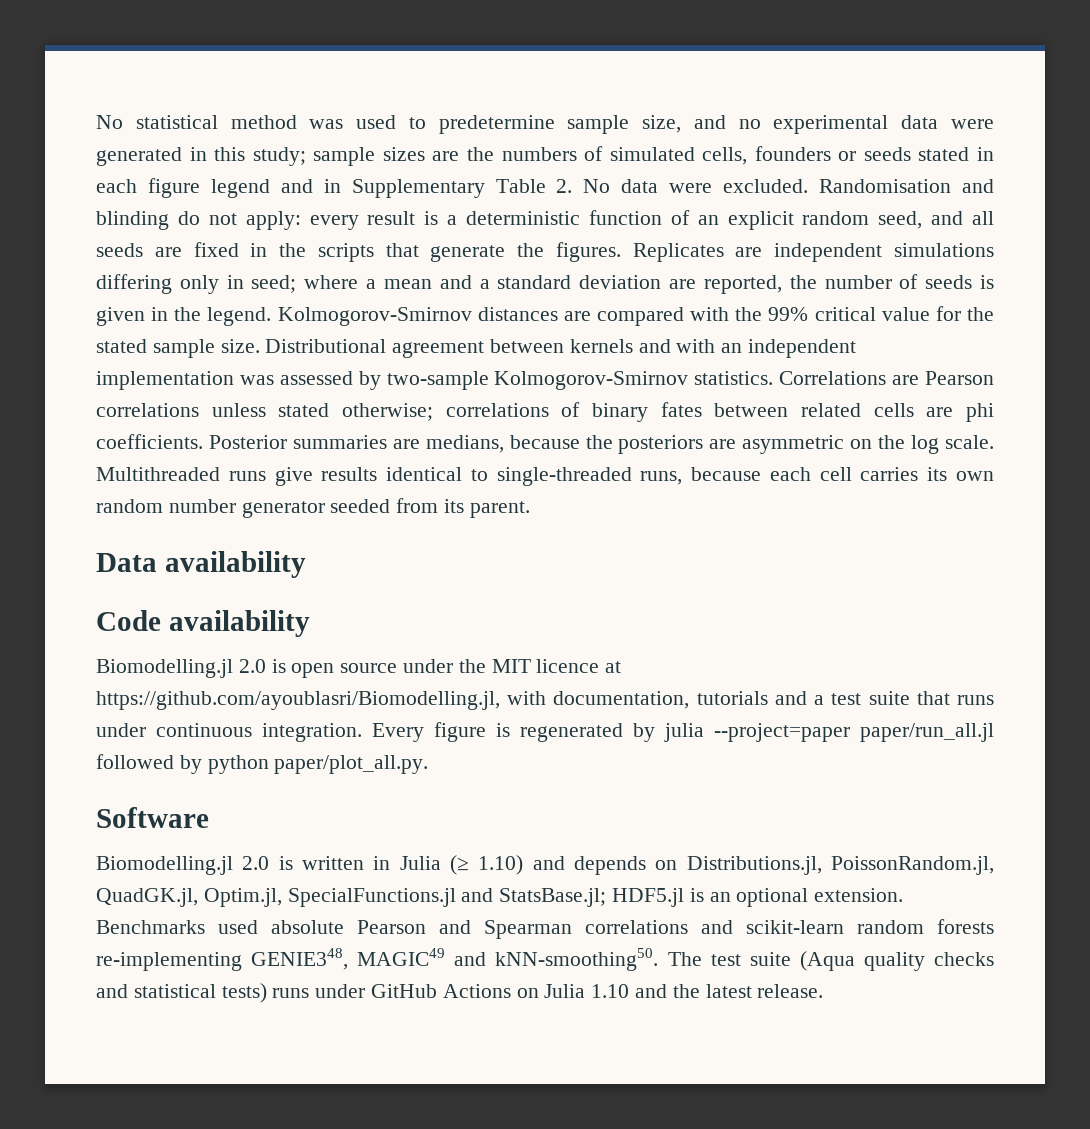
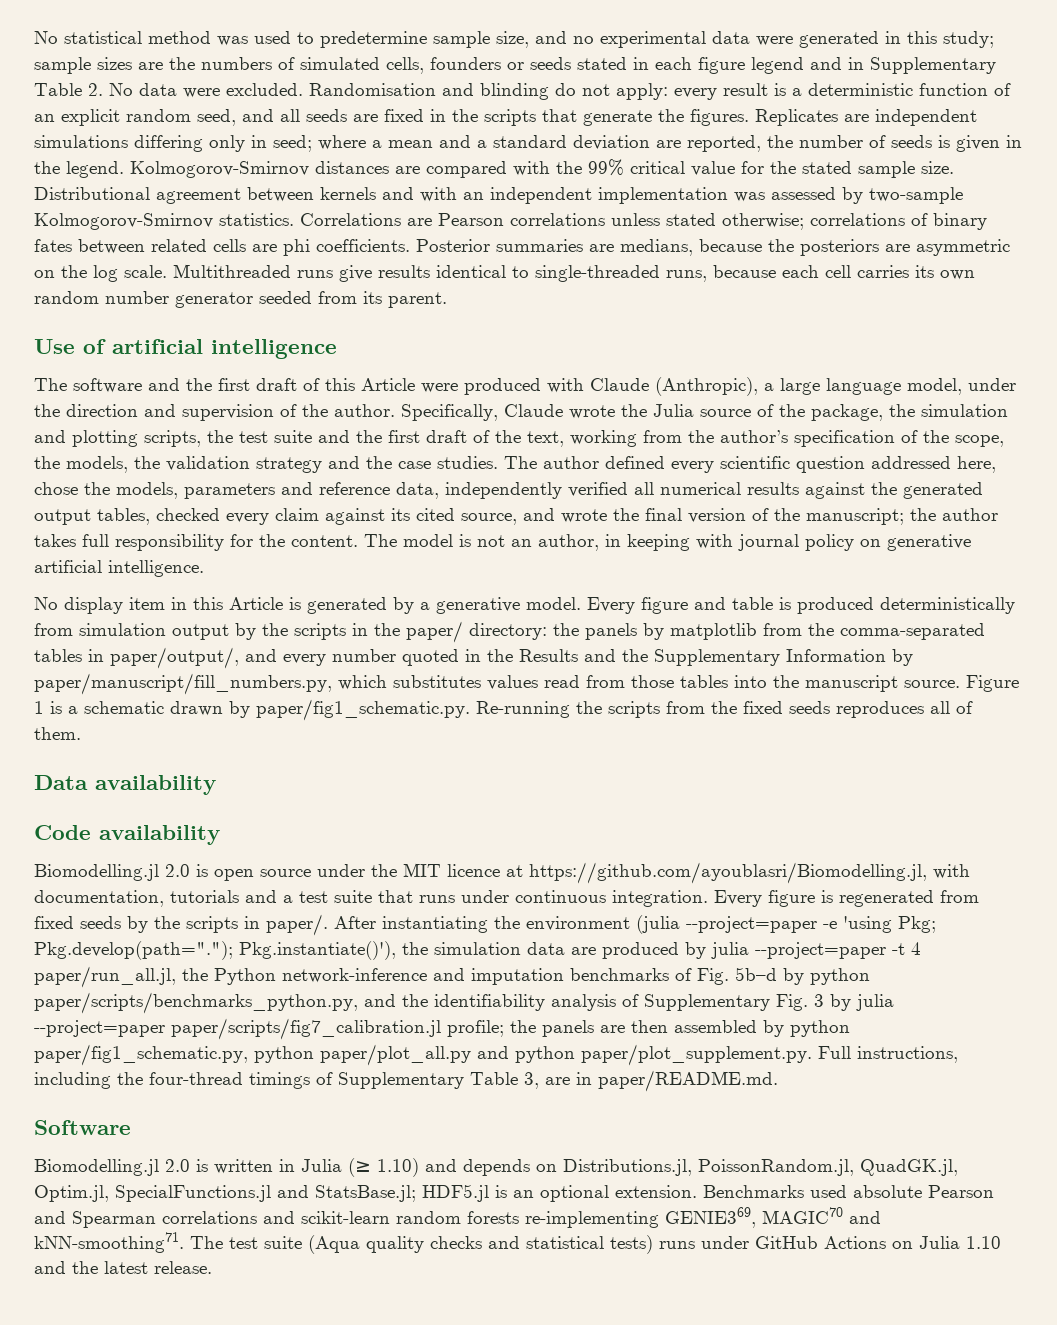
(530, 509) none -> [34,339,337,359] [34,377,1016,396] [34,404,1008,421] [34,430,1004,447] [34,456,996,473] [34,482,983,499] [34,508,998,525] [34,534,971,551] [34,560,204,577] [34,597,1015,614] [34,621,985,643] [34,647,913,669] [34,673,1019,695] [34,699,973,721] [34,727,81,740] // Use of artificial intelligence // The software and the first draft of this Article were produced with Claude (Anthropic), a large language model, under the direction and supervision of the author. Specifically, Claude wrote the Julia source of the package, the simulation and plotting scripts, the test suite and the first draft of the text, working from the author’s specification of the scope, the models, the validation strategy and the case studies. The author defined every scientific question addressed here, chose the models, parameters and reference data, independently verified all numerical results against the generated output tables, checked every claim against its cited source, and wrote the final version of the manuscript; the author takes full responsibility for the content. The model is not an author, in keeping with journal policy on generative artificial intelligence. // No display item in this Article is generated by a generative model. Every figure and table is produced deterministically from simulation output by the scripts in the paper/ directory: the panels by matplotlib from the comma-separated tables in paper/output/, and every number quoted in the Results and the Supplementary Information by paper/manuscript/fill_numbers.py, which substitutes values read from those tables into the manuscript source. Figure 1 is a schematic drawn by paper/fig1_schematic.py. Re-running the scripts from the fixed seeds reproduces all of them.
[633,723,994,742] [96,754,429,774] by julia --project=paper paper/run_all.jl followed by python paper/plot_all.py. -> [940,890,979,903] [34,914,936,936] [34,941,921,960] [34,966,870,988] [34,992,894,1014] [34,1018,850,1040] [34,1044,958,1066] [34,1070,778,1092] from fixed seeds by the scripts in paper/. After instantiating the environment (julia --project=paper -e 'using Pkg; Pkg.develop(path="."); Pkg.instantiate()'), the simulation data are produced by julia --project=paper -t 4 paper/run_all.jl, the Python network-inference and imputation benchmarks of Fig. 5b–d by python paper/scripts/benchmarks_python.py, and the identifiability analysis of Supplementary Fig. 3 by julia --project=paper paper/scripts/fig7_calibration.jl profile; the panels are then assembled by python paper/fig1_schematic.py, python paper/plot_all.py and python paper/plot_supplement.py. Full instructions, including the four-thread timings of Supplementary Table 3, are in paper/README.md.
[251,948,659,971] GENIE348, MAGIC49 and kNN-smoothing50. -> [665,1207,881,1228] [34,1232,184,1253] GENIE369, MAGIC70 and kNN-smoothing71.

